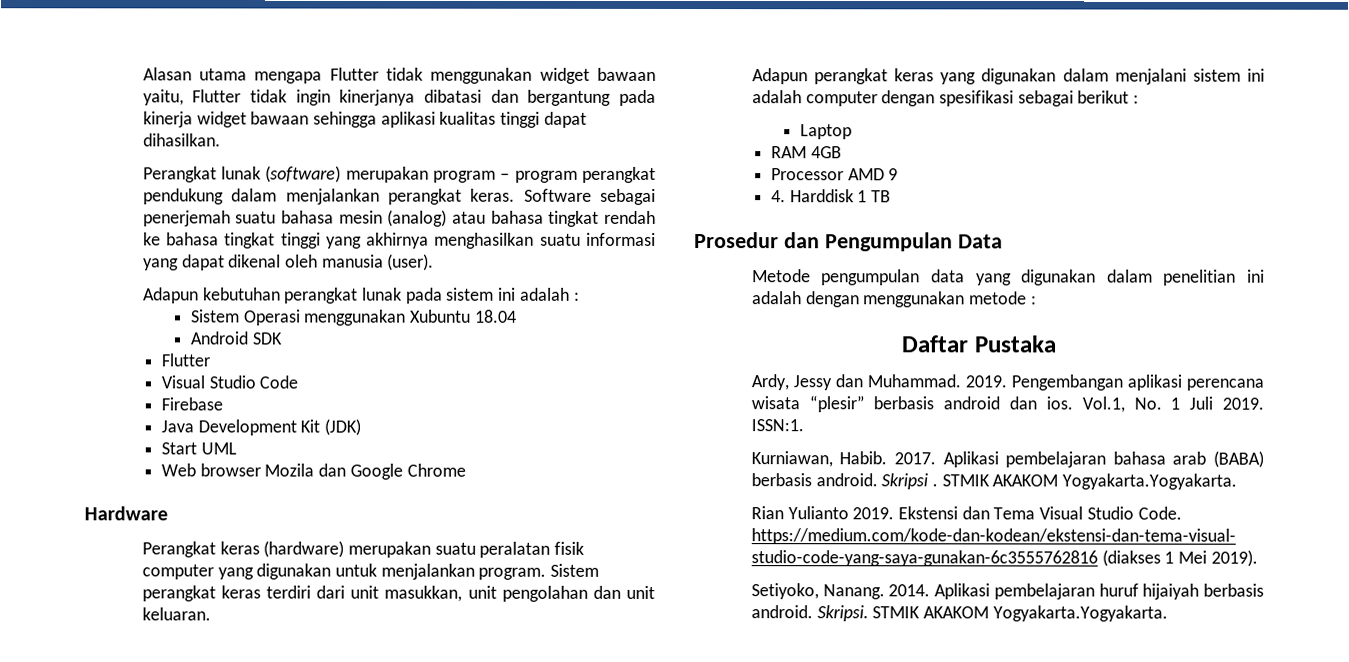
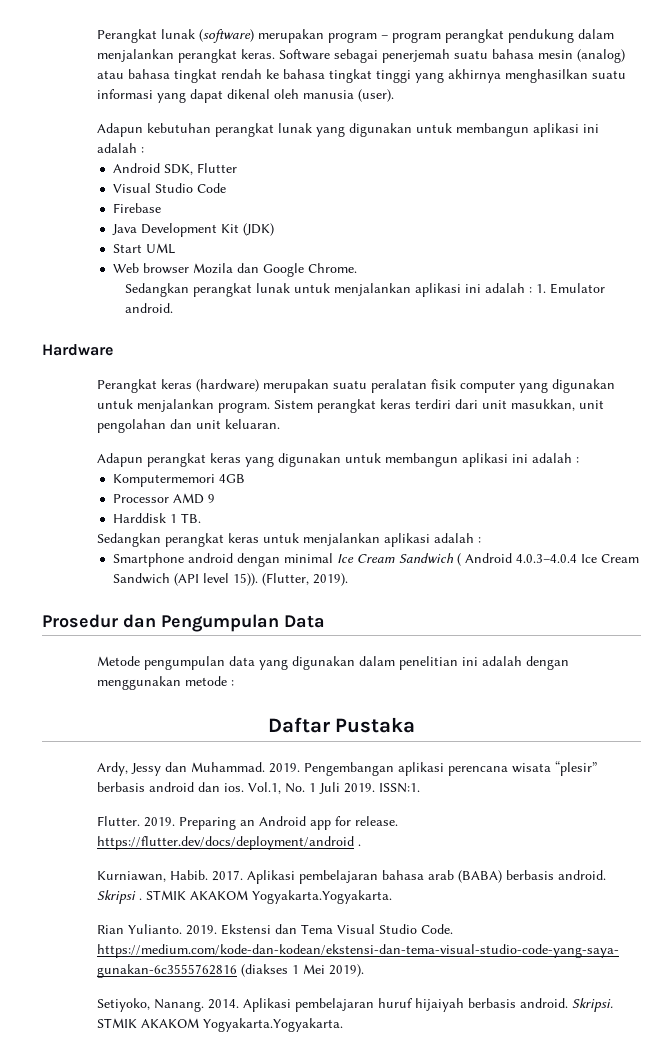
[142,67,656,84] [142,89,656,106] [142,111,587,128] [142,133,221,147] Alasan utama mengapa Flutter tidak menggunakan widget bawaan yaitu, Flutter tidak ingin kinerjanya dibatasi dan bergantung pada kinerja widget bawaan sehingga aplikasi kualitas tinggi dapat dihasilkan. // -> (97, 36) none
[405,287,580,304] [190,309,517,326] [189,331,282,345] pada sistem ini adalah : // Sistem Operasi menggunakan Xubuntu 18.04 // Android SDK // -> [316,123,600,137] [97,143,145,153] [112,163,193,175] yang digunakan untuk membangun aplikasi ini adalah : // Android SDK,
[406,463,466,477] Chrome -> [307,263,357,273] [124,283,605,297] [124,303,173,313] Chrome. // Sedangkan perangkat lunak untuk menjalankan aplikasi ini adalah : 1. Emulator android.
[1062,68,1265,85] [751,90,1140,107] [799,124,852,140] [771,146,808,159] dalam menjalani sistem ini adalah computer dengan spesifikasi sebagai berikut : // Laptop // RAM -> [345,453,580,467] [112,474,215,487] untuk membangun aplikasi ini adalah : // Komputermemori
[771,190,787,203] 4. -> (215, 498) none
[871,190,892,203] TB -> [180,513,201,523] [97,533,482,547] [112,553,639,567] [112,573,348,586] TB. // Sedangkan perangkat keras untuk menjalankan aplikasi adalah : // Smartphone android dengan minimal Ice Cream Sandwich ( Android 4.0.3–4.0.4 Ice Cream Sandwich (API level 15)). (Flutter, 2019).
(804, 425) none -> [97,816,399,830] [97,836,362,850] // Flutter. 2019. Preparing an Android app for release. https://flutter.dev/docs/deployment/android .
[787,506,849,520] Yulianto -> [128,924,183,934] Yulianto.

